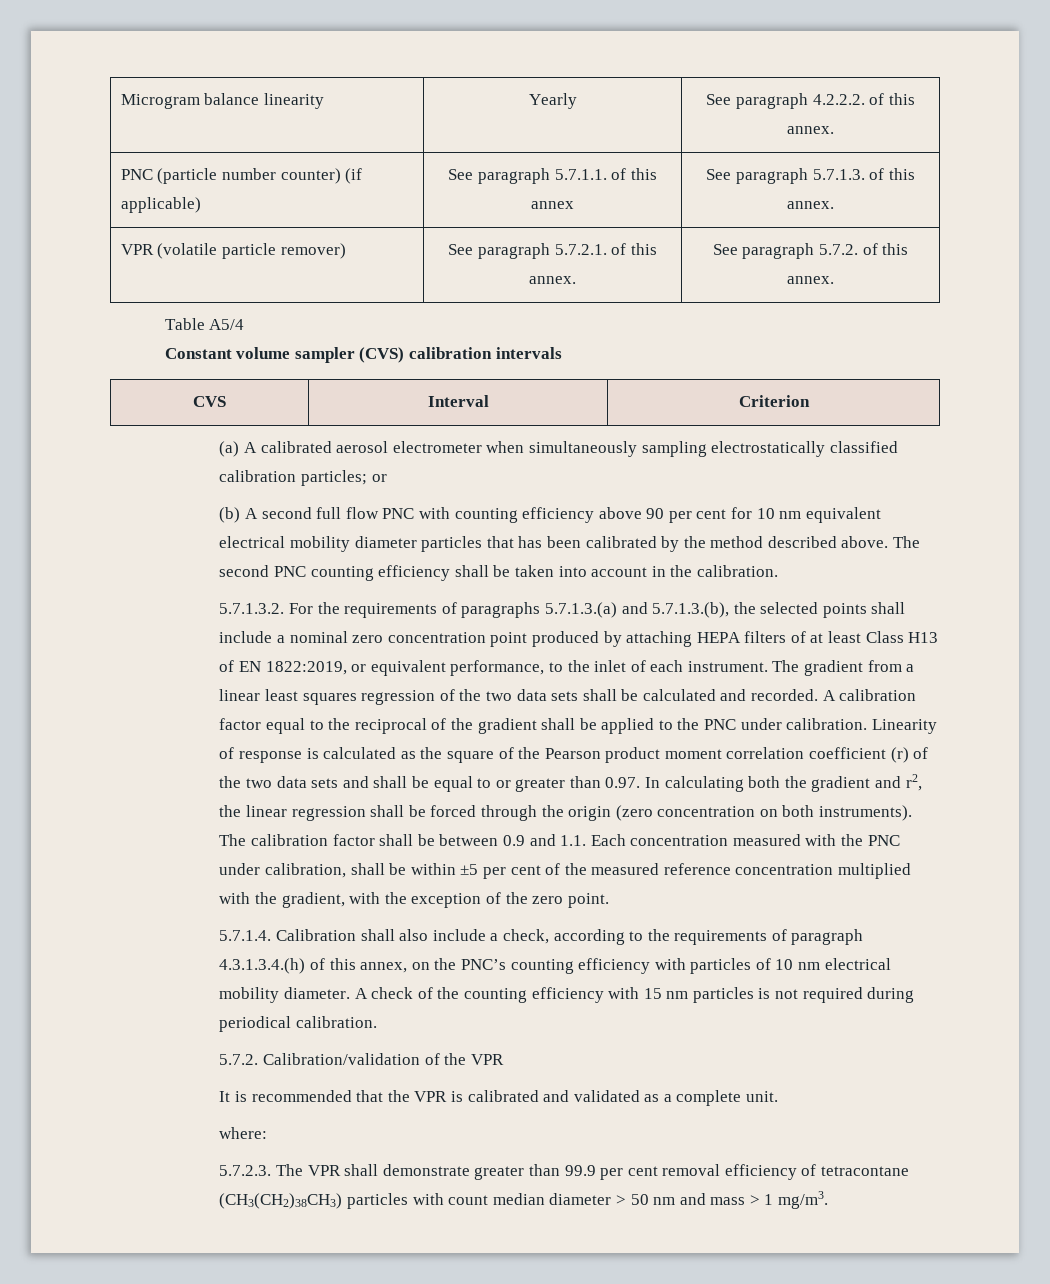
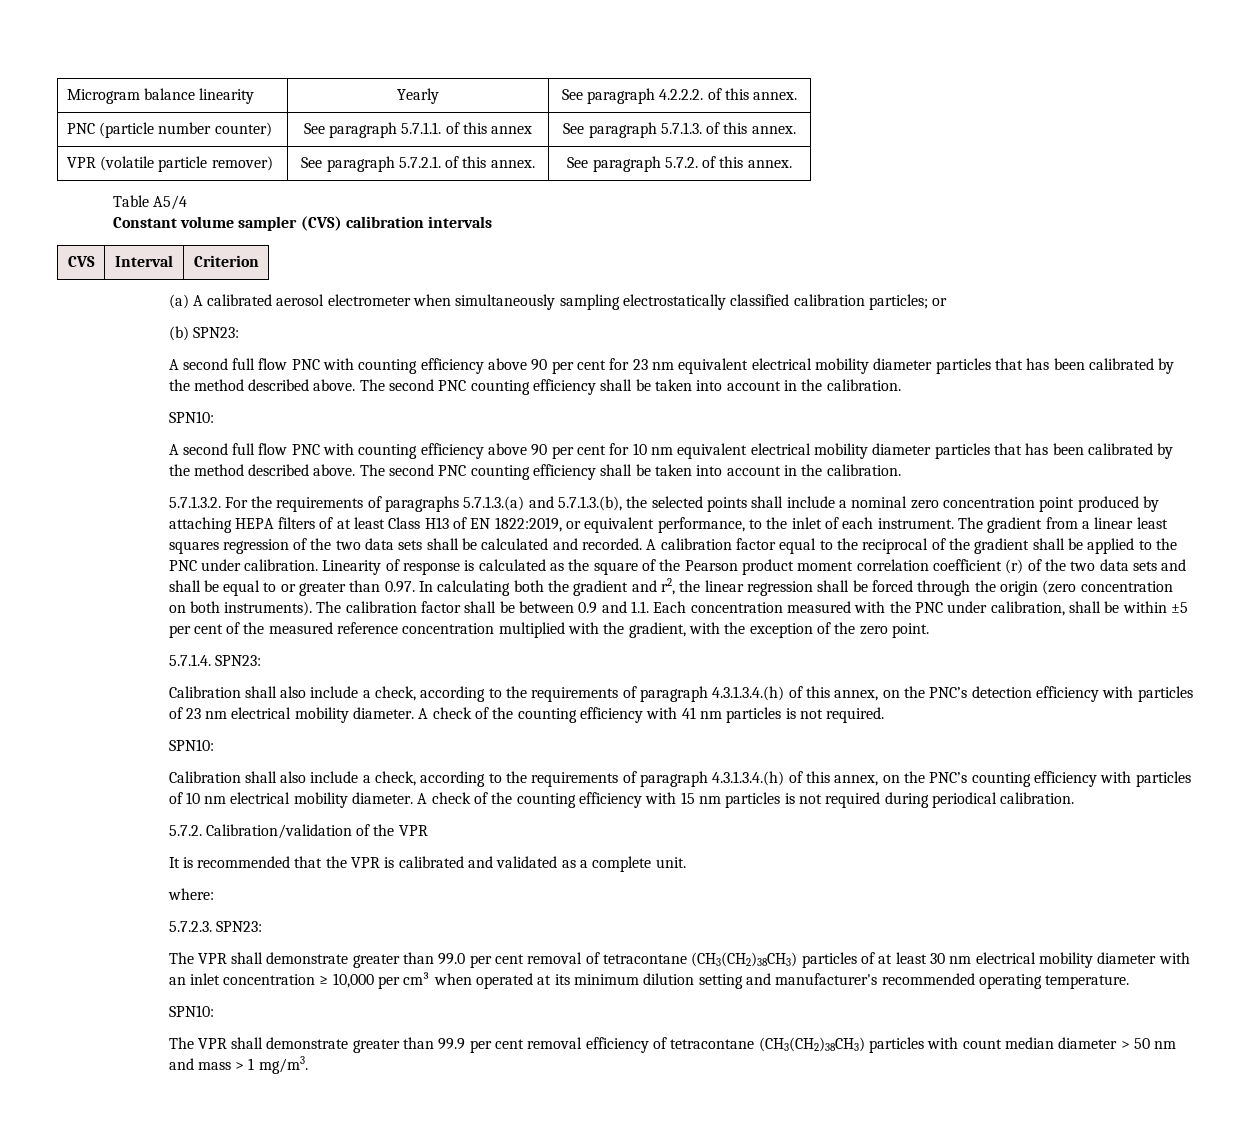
[345,168,363,184] [120,197,201,213] (if applicable) -> (272, 129) none
(241, 515) none -> [192,327,239,338] [168,358,1175,374] [168,379,901,395] [168,411,214,423] SPN23: // A second full flow PNC with counting efficiency above 90 per cent for 23 nm equivalent electrical mobility diameter particles that has been calibrated by the method described above. The second PNC counting efficiency shall be taken into account in the calibration. // SPN10: //
(272, 935) none -> [214,655,261,666] [168,686,1193,702] [168,707,885,723] [168,739,214,751] SPN23: // Calibration shall also include a check, according to the requirements of paragraph 4.3.1.3.4.(h) of this annex, on the PNC’s detection efficiency with particles of 23 nm electrical mobility diameter. A check of the counting efficiency with 41 nm particles is not required. // SPN10: //
(272, 1170) none -> [215,921,262,932] [168,952,1190,968] [168,972,1130,989] [168,1005,214,1017] SPN23: // The VPR shall demonstrate greater than 99.0 per cent removal of tetracontane (CH3(CH2)38CH3) particles of at least 30 nm electrical mobility diameter with an inlet concentration ≥ 10,000 per cm³ when operated at its minimum dilution setting and manufacturer's recommended operating temperature. // SPN10: //

